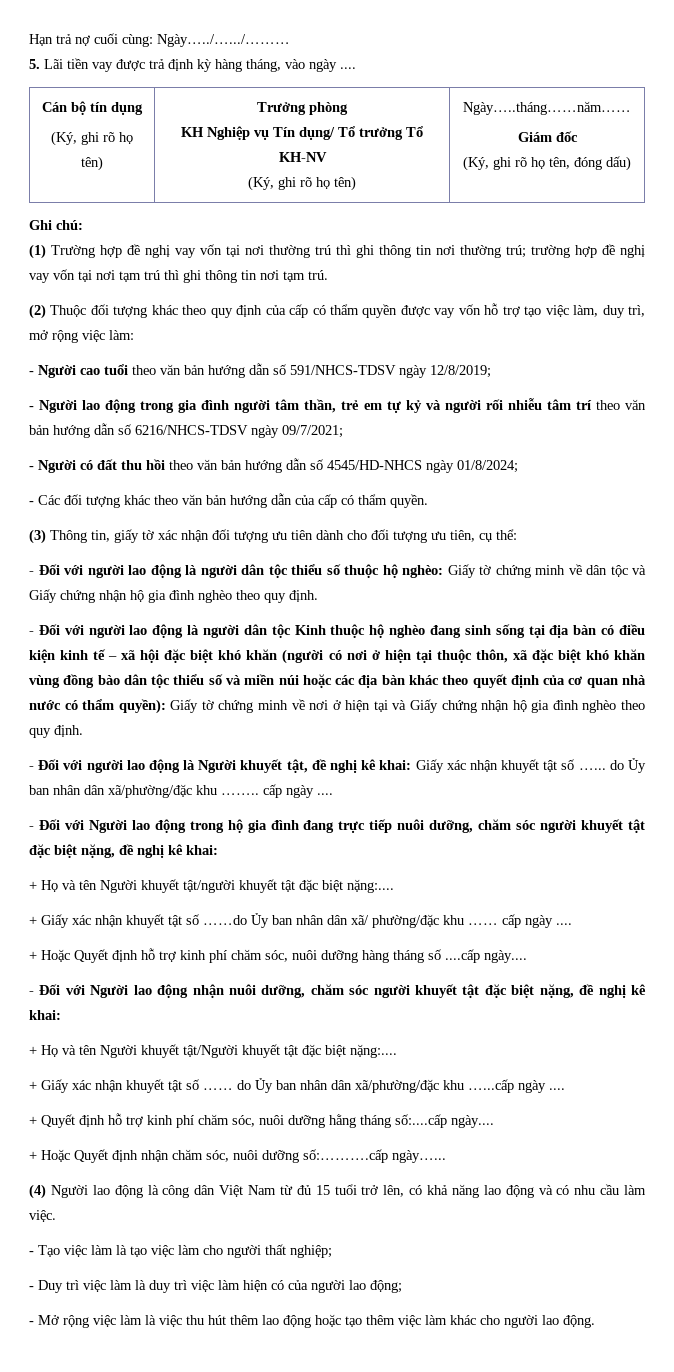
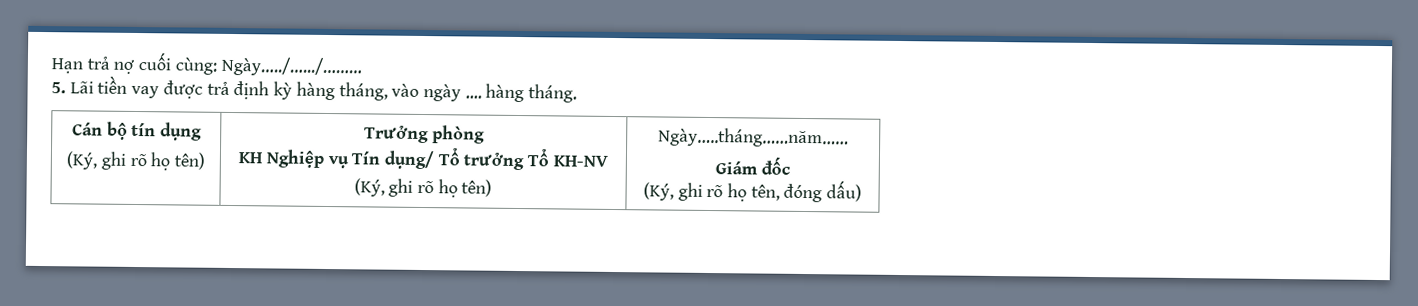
(356, 68) none -> [485,83,578,103] hàng tháng.
[29,220,83,230] [29,244,645,259] [29,269,328,283] [29,303,645,319] [29,330,134,343] [29,363,491,378] [29,398,646,413] [29,423,343,438] [29,458,518,473] [29,493,428,508] [29,529,517,544] [29,564,646,578] [29,589,318,603] [29,624,645,638] [29,649,645,664] [29,674,647,688] [29,699,645,714] [29,725,83,738] [29,758,646,773] [29,784,333,798] [29,819,646,833] [29,844,218,858] [29,879,394,893] [29,913,572,928] [29,948,527,963] [29,984,647,998] [29,1010,61,1020] [29,1044,397,1058] [29,1078,565,1093] [29,1113,494,1128] [29,1149,446,1163] [29,1184,646,1199] [29,1210,56,1222] [29,1244,332,1258] [29,1280,402,1293] [29,1314,595,1328] // Ghi chú: // (1) Trường hợp đề nghị vay vốn tại nơi thường trú thì ghi thông tin nơi thường trú; trường hợp đề nghị vay vốn tại nơi tạm trú thì ghi thông tin nơi tạm trú. // (2) Thuộc đối tượng khác theo quy định của cấp có thẩm quyền được vay vốn hỗ trợ tạo việc làm, duy trì, mở rộng việc làm: // - Người cao tuổi theo văn bản hướng dẫn số 591/NHCS-TDSV ngày 12/8/2019; // - Người lao động trong gia đình người tâm thần, trẻ em tự kỷ và người rối nhiễu tâm trí theo văn bản hướng dẫn số 6216/NHCS-TDSV ngày 09/7/2021; // - Người có đất thu hồi theo văn bản hướng dẫn số 4545/HD-NHCS ngày 01/8/2024; // - Các đối tượng khác theo văn bản hướng dẫn của cấp có thẩm quyền. // (3) Thông tin, giấy tờ xác nhận đối tượng ưu tiên dành cho đối tượng ưu tiên, cụ thể: // - Đối với người lao động là người dân tộc thiểu số thuộc hộ nghèo: Giấy tờ chứng minh về dân tộc và Giấy chứng nhận hộ gia đình nghèo theo quy định. // - Đối với người lao động là người dân tộc Kinh thuộc hộ nghèo đang sinh sống tại địa bàn có điều kiện kinh tế – xã hội đặc biệt khó khăn (người có nơi ở hiện tại thuộc thôn, xã đặc biệt khó khăn vùng đồng bào dân tộc thiểu số và miền núi hoặc các địa bàn khác theo quyết định của cơ quan nhà nước có thẩm quyền): Giấy tờ chứng minh về nơi ở hiện tại và Giấy chứng nhận hộ gia đình nghèo theo quy định. // - Đối với người lao động là Người khuyết tật, đề nghị kê khai: Giấy xác nhận khuyết tật số …... do Ủy ban nhân dân xã/phường/đặc khu …….. cấp ngày .... // - Đối với Người lao động trong hộ gia đình đang trực tiếp nuôi dưỡng, chăm sóc người khuyết tật đặc biệt nặng, đề nghị kê khai: // + Họ và tên Người khuyết tật/người khuyết tật đặc biệt nặng:.... // + Giấy xác nhận khuyết tật số ……do Ủy ban nhân dân xã/ phường/đặc khu …… cấp ngày .... // + Hoặc Quyết định hỗ trợ kinh phí chăm sóc, nuôi dưỡng hàng tháng số ....cấp ngày.... // - Đối với Người lao động nhận nuôi dưỡng, chăm sóc người khuyết tật đặc biệt nặng, đề nghị kê khai: // + Họ và tên Người khuyết tật/Người khuyết tật đặc biệt nặng:.... // + Giấy xác nhận khuyết tật số …… do Ủy ban nhân dân xã/phường/đặc khu …...cấp ngày .... // + Quyết định hỗ trợ kinh phí chăm sóc, nuôi dưỡng hằng tháng số:....cấp ngày.... // + Hoặc Quyết định nhận chăm sóc, nuôi dưỡng số:……….cấp ngày…... // (4) Người lao động là công dân Việt Nam từ đủ 15 tuổi trở lên, có khả năng lao động và có nhu cầu làm việc. // - Tạo việc làm là tạo việc làm cho người thất nghiệp; // - Duy trì việc làm là duy trì việc làm hiện có của người lao động; // - Mở rộng việc làm là việc thu hút thêm lao động hoặc tạo thêm việc làm khác cho người lao động. -> (863, 191) none

